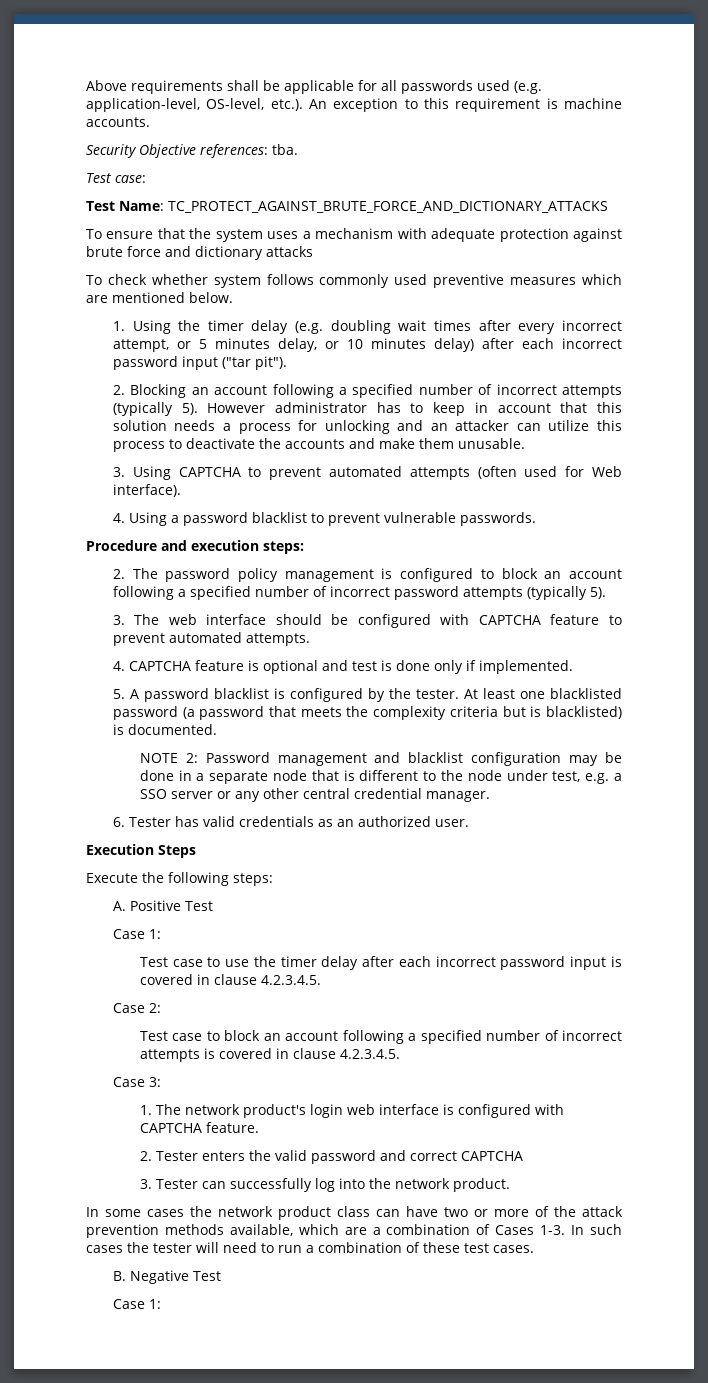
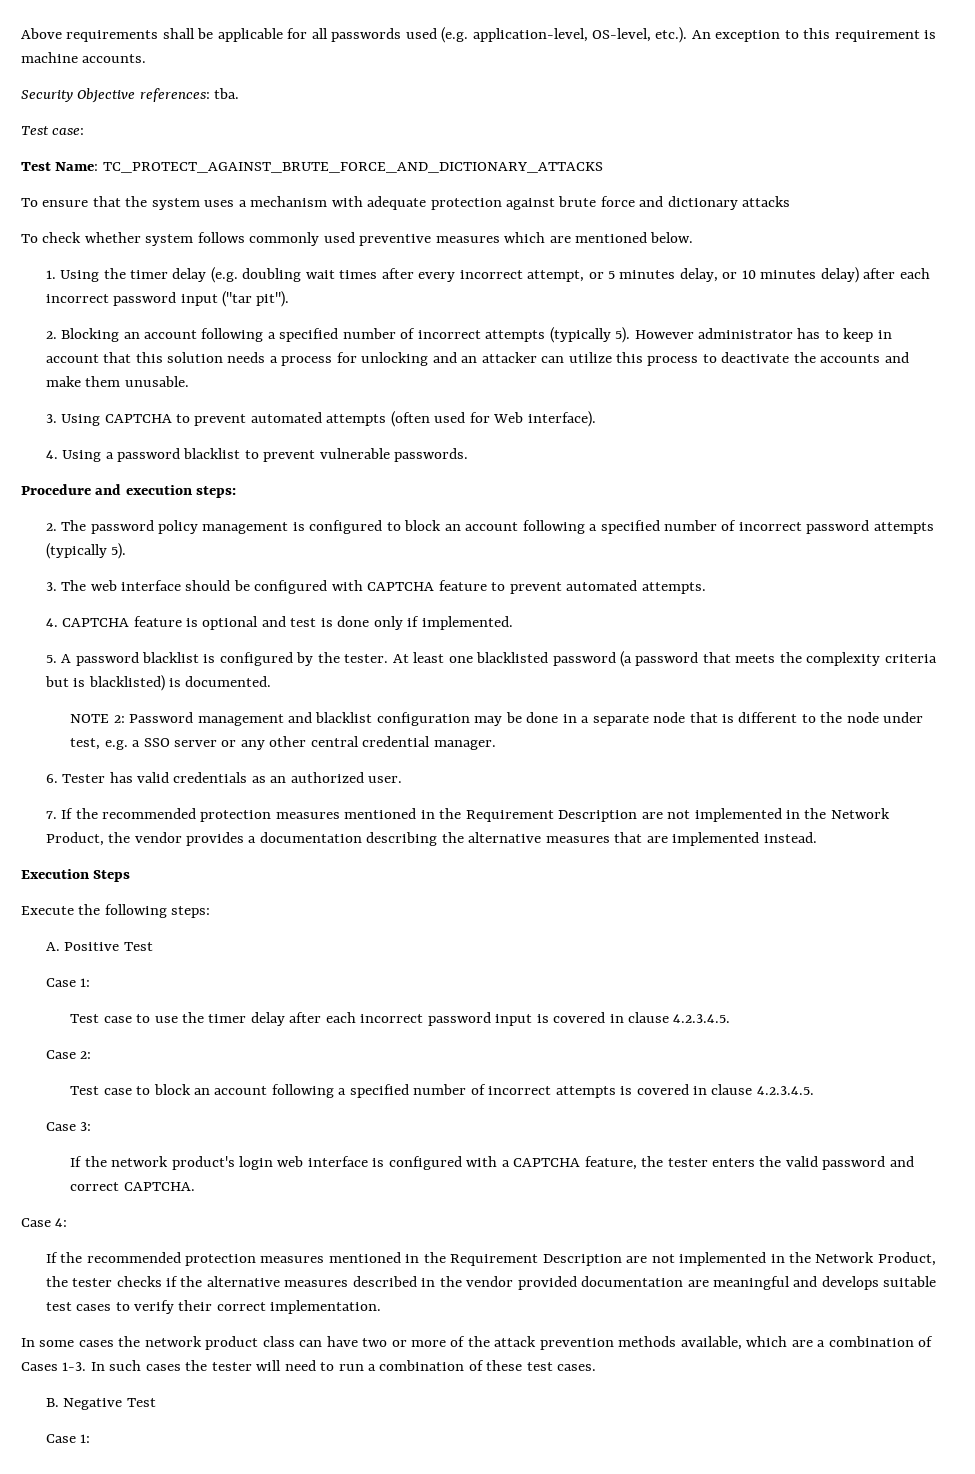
(469, 823) none -> [45,808,890,822] [45,832,817,846] // 7. If the recommended protection measures mentioned in the Requirement Description are not implemented in the Network Product, the vendor provides a documentation describing the alternative measures that are implemented instead.
[139,1104,181,1115] 1. The -> [70,1156,107,1167] If the
[139,1122,259,1133] [139,1151,198,1161] CAPTCHA feature. // 2. Tester -> [501,1156,708,1170] a CAPTCHA feature, the tester
[460,1151,523,1161] [139,1178,510,1192] CAPTCHA // 3. Tester can successfully log into the network product. -> [123,1182,195,1191] [21,1218,68,1227] [45,1252,936,1266] [45,1276,937,1290] [45,1300,382,1314] CAPTCHA. // Case 4: // If the recommended protection measures mentioned in the Requirement Description are not implemented in the Network Product, the tester checks if the alternative measures described in the vendor provided documentation are meaningful and develops suitable test cases to verify their correct implementation.

